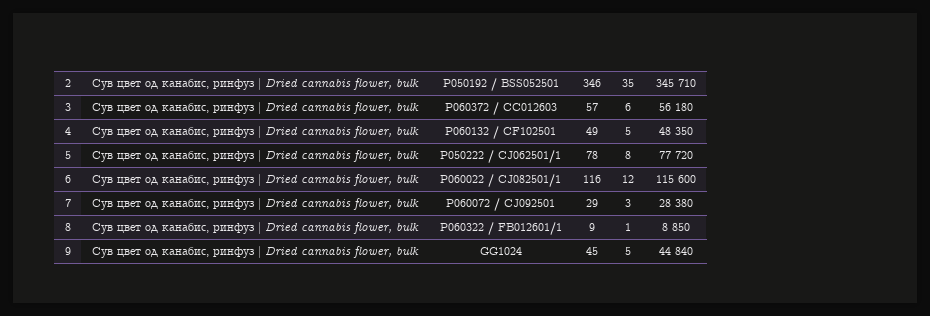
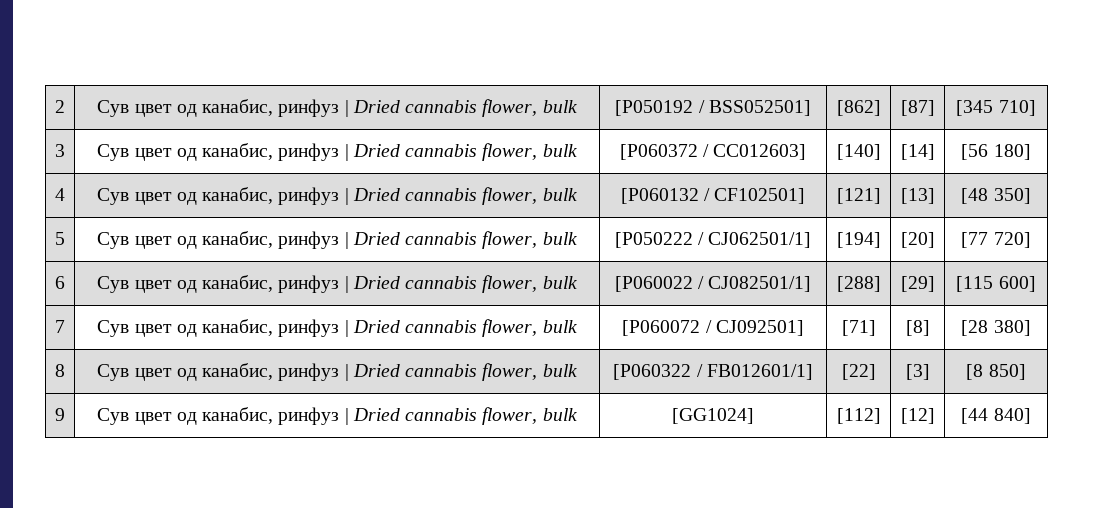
[442,78,559,91] [583,79,601,87] [622,79,634,87] [655,79,696,87] P050192 / BSS052501 | 346 | 35 | 345 710 -> [615,100,811,116] [836,100,881,116] [900,100,935,116] [956,100,1036,116] [P050192 / BSS052501] | [862] | [87] | [345 710]
[444,102,557,115] [586,103,598,111] [625,103,631,111] [658,103,693,111] P060372 / CC012603 | 57 | 6 | 56 180 -> [619,144,807,160] [836,144,881,160] [900,144,935,160] [961,144,1031,160] [P060372 / CC012603] | [140] | [14] | [56 180]
[445,126,556,139] [586,127,598,135] [625,127,631,135] [658,127,693,135] P060132 / CF102501 | 49 | 5 | 48 350 -> [620,188,806,204] [836,188,881,204] [900,188,935,204] [961,188,1031,204] [P060132 / CF102501] | [121] | [13] | [48 350]
[440,150,561,163] [586,151,598,159] [625,151,631,159] [658,151,693,159] P050222 / CJ062501/1 | 78 | 8 | 77 720 -> [614,232,812,248] [836,232,881,248] [900,232,935,248] [961,232,1031,248] [P050222 / CJ062501/1] | [194] | [20] | [77 720]
[440,174,561,187] [583,175,601,183] [622,175,634,183] [655,175,696,183] P060022 / CJ082501/1 | 116 | 12 | 115 600 -> [614,276,812,292] [836,276,881,292] [900,276,935,292] [956,276,1036,292] [P060022 / CJ082501/1] | [288] | [29] | [115 600]
[446,198,555,211] [586,199,598,207] [625,199,631,207] [658,199,693,207] P060072 / CJ092501 | 29 | 3 | 28 380 -> [622,320,804,336] [841,320,876,336] [905,320,930,336] [961,320,1031,336] [P060072 / CJ092501] | [71] | [8] | [28 380]
[439,222,562,235] [589,223,595,231] [625,223,631,231] [661,223,690,231] P060322 / FB012601/1 | 9 | 1 | 8 850 -> [613,364,813,380] [841,364,876,380] [905,364,930,380] [966,364,1026,380] [P060322 / FB012601/1] | [22] | [3] | [8 850]
[479,247,522,255] [586,247,598,255] [625,247,631,255] [658,247,693,255] GG1024 | 45 | 5 | 44 840 -> [672,408,754,424] [836,408,881,424] [900,408,935,424] [961,408,1031,424] [GG1024] | [112] | [12] | [44 840]

